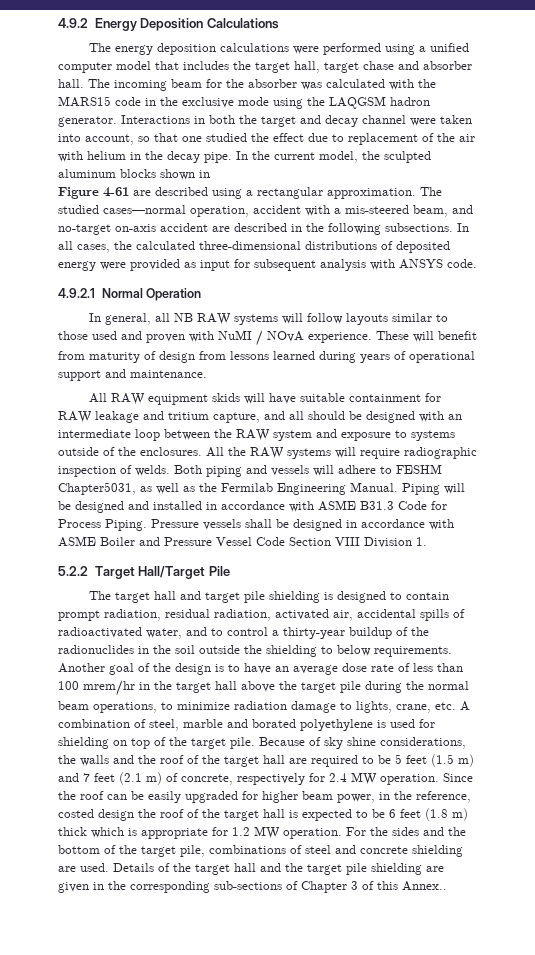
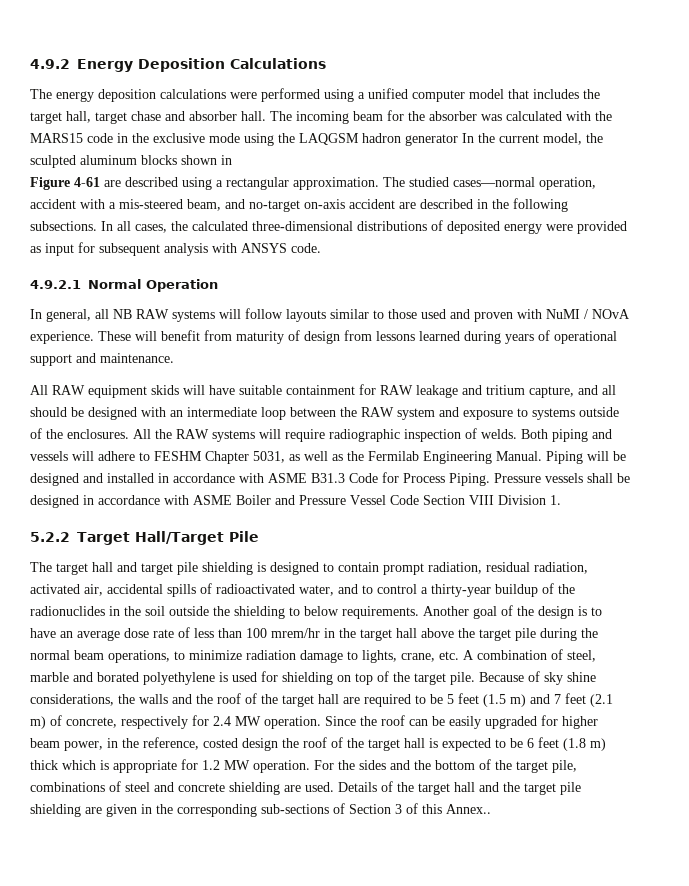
[58,115,472,127] [58,133,475,145] [58,151,232,163] generator. Interactions in both the target and decay channel were taken into account, so that one studied the effect due to replacement of the air with helium in the decay pipe. -> [405,134,458,146] generator
[58,482,136,495] Chapter5031, -> [205,451,285,464] Chapter 5031,
[301,881,347,893] Chapter -> [349,804,391,814] Section

